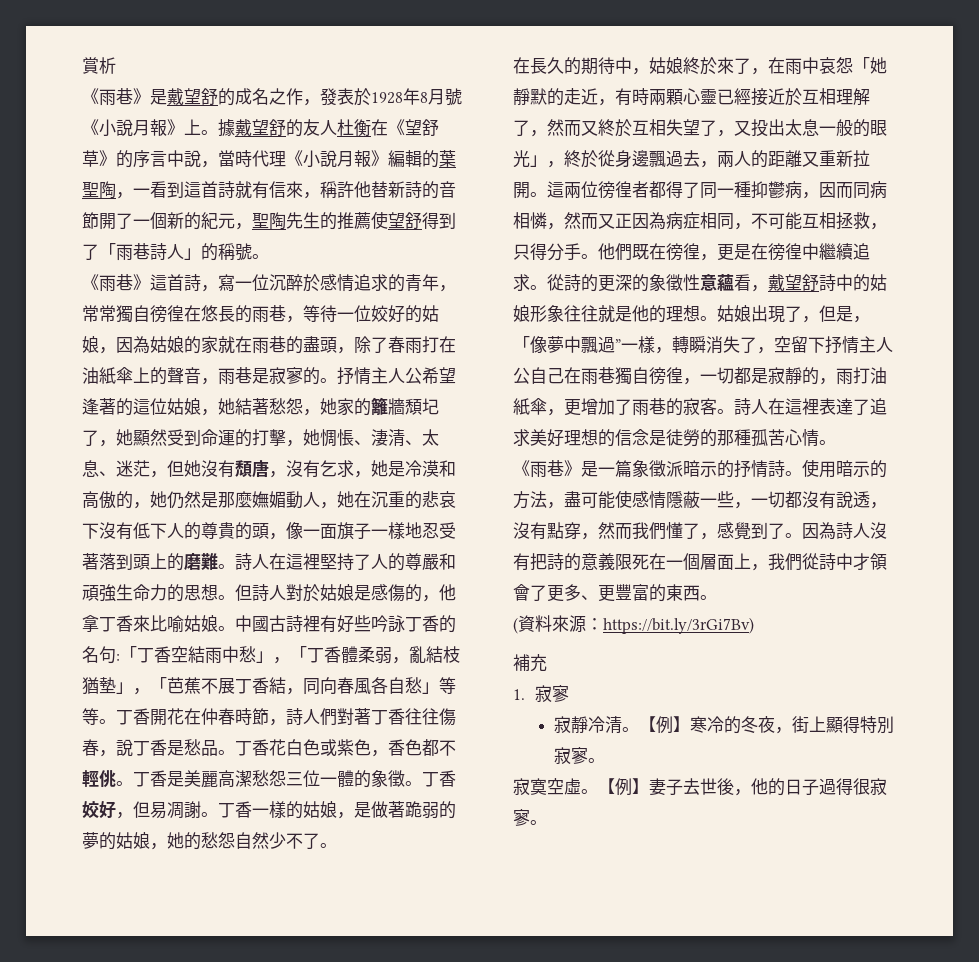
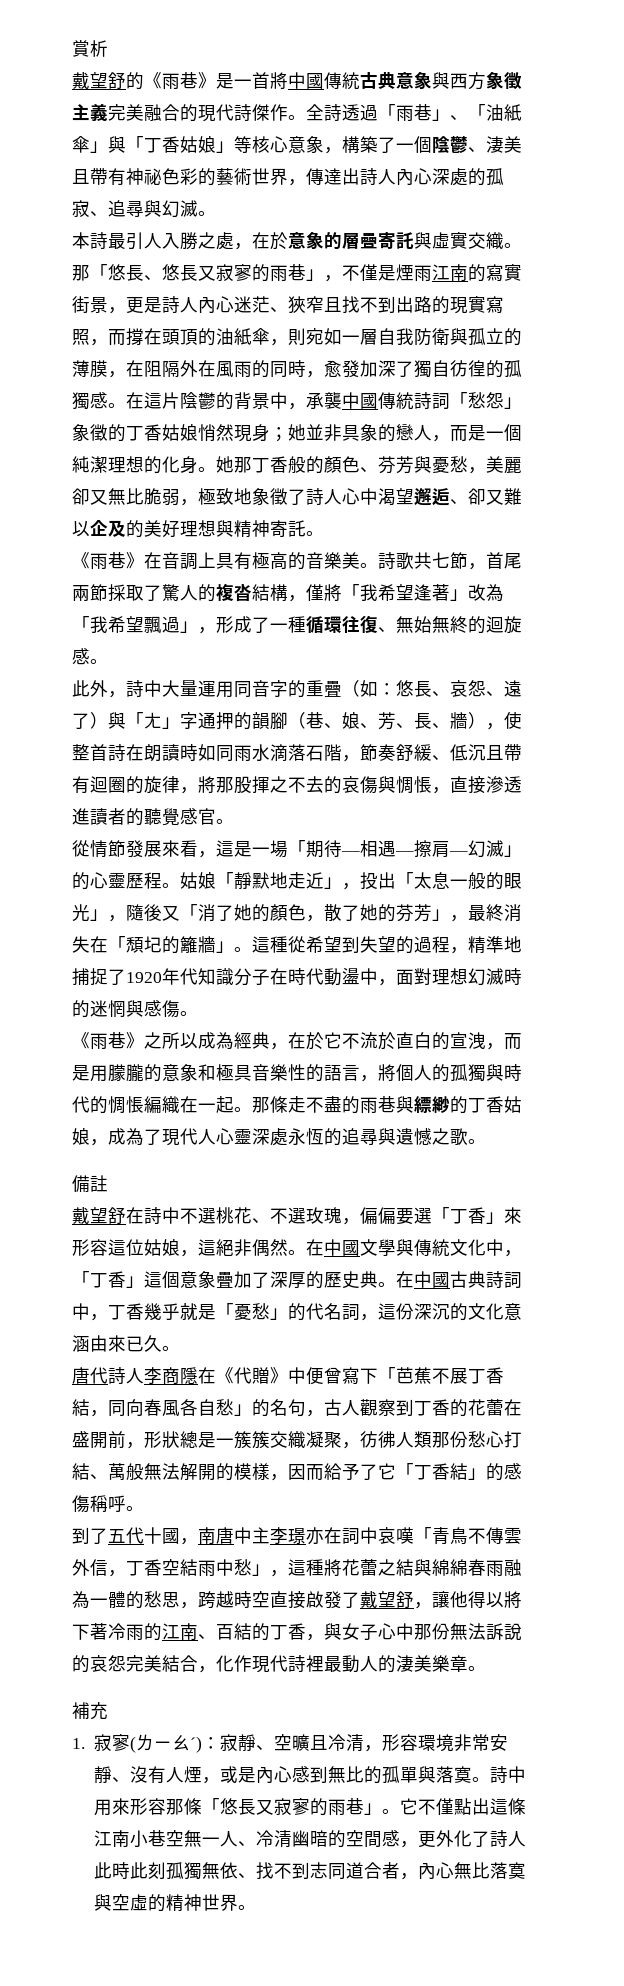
[82,88,462,106] [82,119,439,137] [82,150,456,168] [82,181,456,199] [82,211,456,230] [82,243,269,261] [82,274,456,292] [82,305,439,323] [82,336,456,354] [82,367,456,385] [82,397,439,416] [82,429,439,447] [82,460,456,478] [82,491,456,509] [82,522,456,540] [82,552,456,571] [82,584,456,602] [82,615,456,633] [82,646,460,664] [82,677,150,695] 《雨巷》是戴望舒的成名之作，發表於1928年8月號《小說月報》上。據戴望舒的友人杜衡在《望舒草》的序言中說，當時代理《小說月報》編輯的葉聖陶，一看到這首詩就有信來，稱許他替新詩的音節開了一個新的紀元，聖陶先生的推薦使望舒得到了「雨巷詩人」的稱號。 // 《雨巷》這首詩，寫一位沉醉於感情追求的青年，常常獨自徬徨在悠長的雨巷，等待一位姣好的姑娘，因為姑娘的家就在雨巷的盡頭，除了春雨打在油紙傘上的聲音，雨巷是寂寥的。抒情主人公希望逢著的這位姑娘，她結著愁怨，她家的籬牆頹圮了，她顯然受到命運的打擊，她惆悵、淒清、太息、迷茫，但她沒有頹唐，沒有乞求，她是冷漠和高傲的，她仍然是那麼嫵媚動人，她在沉重的悲哀下沒有低下人的尊貴的頭，像一面旗子一樣地忍受著落到頭上的磨難。詩人在這裡堅持了人的尊嚴和頑強生命力的思想。但詩人對於姑娘是感傷的，他拿丁香來比喻姑娘。中國古詩裡有好些吟詠丁香的名句:「丁香空結雨中愁」，「丁香體柔弱，亂結枝猶墊」， -> [72,71,522,90] [72,103,522,122] [72,135,522,154] [72,168,504,186] [72,200,216,218] [72,231,522,250] [72,264,522,282] [72,296,504,314] [72,328,522,346] [72,360,522,378] [72,392,522,410] [72,423,522,442] [72,456,522,474] [72,488,522,506] [72,519,324,538] [72,552,522,570] [72,583,504,602] [72,615,522,634] [72,648,108,665] [72,680,522,698] [72,711,522,730] [72,744,522,762] [72,776,522,794] [72,808,234,826] [72,840,522,858] [72,872,522,890] [72,904,522,922] [72,936,522,954] [72,968,522,986] [72,1000,198,1018] [72,1032,522,1050] [72,1064,522,1082] [72,1096,522,1114] [72,1128,486,1146] [72,1175,108,1193] [72,1207,522,1225] [72,1239,522,1257] [72,1271,522,1289] [72,1303,522,1321] [72,1335,180,1352] [72,1367,378,1385] 戴望舒的《雨巷》是一首將中國傳統古典意象與西方象徵主義完美融合的現代詩傑作。全詩透過「雨巷」、「油紙傘」與「丁香姑娘」等核心意象，構築了一個陰鬱、淒美且帶有神祕色彩的藝術世界，傳達出詩人內心深處的孤寂、追尋與幻滅。 // 本詩最引人入勝之處，在於意象的層疊寄託與虛實交織。那「悠長、悠長又寂寥的雨巷」，不僅是煙雨江南的寫實街景，更是詩人內心迷茫、狹窄且找不到出路的現實寫照，而撐在頭頂的油紙傘，則宛如一層自我防衛與孤立的薄膜，在阻隔外在風雨的同時，愈發加深了獨自彷徨的孤獨感。在這片陰鬱的背景中，承襲中國傳統詩詞「愁怨」象徵的丁香姑娘悄然現身；她並非具象的戀人，而是一個純潔理想的化身。她那丁香般的顏色、芬芳與憂愁，美麗卻又無比脆弱，極致地象徵了詩人心中渴望邂逅、卻又難以企及的美好理想與精神寄託。 // 《雨巷》在音調上具有極高的音樂美。詩歌共七節，首尾兩節採取了驚人的複沓結構，僅將「我希望逢著」改為「我希望飄過」，形成了一種循環往復、無始無終的迴旋感。 // 此外，詩中大量運用同音字的重疊（如：悠長、哀怨、遠了）與「ㄤ」字通押的韻腳（巷、娘、芳、長、牆），使整首詩在朗讀時如同雨水滴落石階，節奏舒緩、低沉且帶有迴圈的旋律，將那股揮之不去的哀傷與惆悵，直接滲透進讀者的聽覺感官。 // 從情節發展來看，這是一場「期待—相遇—擦肩—幻滅」的心靈歷程。姑娘「靜默地走近」，投出「太息一般的眼光」，隨後又「消了她的顏色，散了她的芬芳」，最終消失在「頹圮的籬牆」。這種從希望到失望的過程，精準地捕捉了1920年代知識分子在時代動盪中，面對理想幻滅時的迷惘與感傷。 // 《雨巷》之所以成為經典，在於它不流於直白的宣洩，而是用朦朧的意象和極具音樂性的語言，將個人的孤獨與時代的惆悵編織在一起。那條走不盡的雨巷與縹緲的丁香姑娘，成為了現代人心靈深處永恆的追尋與遺憾之歌。 // 備註 // 戴望舒在詩中不選桃花、不選玫瑰，偏偏要選「丁香」來形容這位姑娘，這絕非偶然。在中國文學與傳統文化中，「丁香」這個意象疊加了深厚的歷史典。在中國古典詩詞中，丁香幾乎就是「憂愁」的代名詞，這份深沉的文化意涵由來已久。 // 唐代詩人李商隱在《代贈》中便曾寫下
[439,677,456,694] [82,708,456,726] [82,739,456,757] [82,770,456,788] [82,801,456,819] [82,832,337,850] [513,57,887,75] [513,88,870,106] [513,119,887,137] [513,150,870,168] [513,181,887,199] [513,212,887,230] [513,243,870,261] [513,274,887,292] [513,305,870,323] [513,336,893,354] [513,367,887,385] [513,398,887,416] [513,429,836,447] [513,459,887,478] [513,490,887,509] [513,522,887,540] [513,553,887,571] [513,584,717,602] [513,615,754,634] [513,654,547,672] [513,685,570,702] [553,716,894,734] [553,747,605,764] [513,778,887,796] [513,809,530,826] 等等。丁香開花在仲春時節，詩人們對著丁香往往傷春，說丁香是愁品。丁香花白色或紫色，香色都不輕佻。丁香是美麗高潔愁怨三位一體的象徵。丁香姣好，但易凋謝。丁香一樣的姑娘，是做著跪弱的夢的姑娘，她的愁怨自然少不了。 // 在長久的期待中，姑娘終於來了，在雨中哀怨「她靜默的走近，有時兩顆心靈已經接近於互相理解了，然而又終於互相失望了，又投出太息一般的眼光」，終於從身邊飄過去，兩人的距離又重新拉開。這兩位徬徨者都得了同一種抑鬱病，因而同病相憐，然而又正因為病症相同，不可能互相拯救，只得分手。他們既在徬徨，更是在徬徨中繼續追求。從詩的更深的象徵性意蘊看，戴望舒詩中的姑娘形象往往就是他的理想。姑娘出現了，但是，「像夢中飄過”一樣，轉瞬消失了，空留下抒情主人公自己在雨巷獨自徬徨，一切都是寂靜的，雨打油紙傘，更增加了雨巷的寂客。詩人在這裡表達了追求美好理想的信念是徒勞的那種孤苦心情。 // 《雨巷》是一篇象徵派暗示的抒情詩。使用暗示的方法，盡可能使感情隱蔽一些，一切都沒有說透，沒有點穿，然而我們懂了，感覺到了。因為詩人沒有把詩的意義限死在一個層面上，我們從詩中才領會了更多、更豐富的東西。 // (資料來源：https://bit.ly/3rGi7Bv) // 補充 // 1.寂寥 // 寂靜冷清。【例】寒冷的冬夜，街上顯得特別寂寥。 // 寂寞空虛。【例】妻子去世後，他的日子過得很寂寥 -> [252,1399,522,1417] [72,1431,522,1449] [72,1463,522,1481] [72,1495,144,1513] [72,1527,522,1545] [72,1559,522,1577] [72,1591,522,1609] [72,1623,522,1641] [72,1655,486,1673] [72,1702,108,1720] [72,1734,509,1753] [94,1766,527,1784] [94,1798,527,1816] [94,1830,527,1848] [94,1862,527,1880] [94,1894,239,1912] 的名句，古人觀察到丁香的花蕾在盛開前，形狀總是一簇簇交織凝聚，彷彿人類那份愁心打結、萬般無法解開的模樣，因而給予了它「丁香結」的感傷稱呼。 // 到了五代十國，南唐中主李璟亦在詞中哀嘆「青鳥不傳雲外信，丁香空結雨中愁」，這種將花蕾之結與綿綿春雨融為一體的愁思，跨越時空直接啟發了戴望舒，讓他得以將下著冷雨的江南、百結的丁香，與女子心中那份無法訴說的哀怨完美結合，化作現代詩裡最動人的淒美樂章。 // 補充 // 1.寂寥(ㄌㄧㄠˊ)：寂靜、空曠且冷清，形容環境非常安靜、沒有人煙，或是內心感到無比的孤單與落寞。詩中用來形容那條「悠長又寂寥的雨巷」。它不僅點出這條江南小巷空無一人、冷清幽暗的空間感，更外化了詩人此時此刻孤獨無依、找不到志同道合者，內心無比落寞與空虛的精神世界

